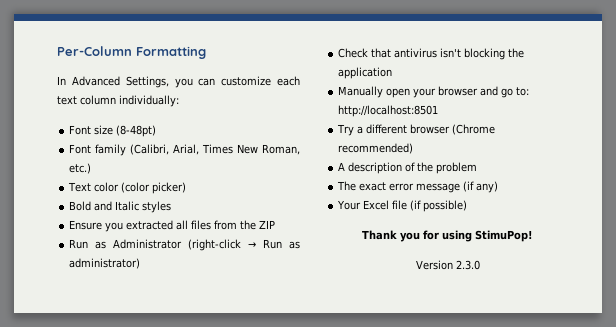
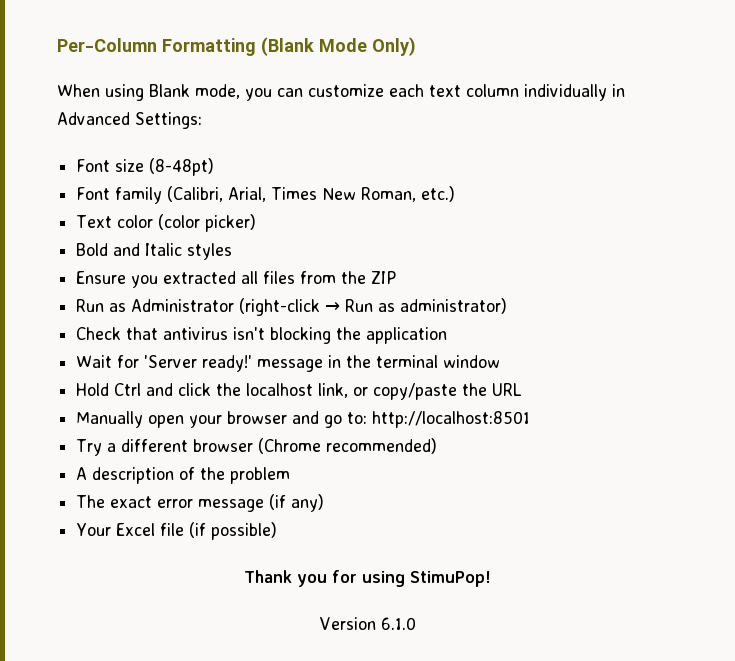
[57,76,169,88] // In Advanced Settings, -> [261,37,416,56] [57,84,240,101] (Blank Mode Only) // When using Blank mode,
[119,95,179,107] individually: -> [524,84,625,101] [57,112,202,129] individually in Advanced Settings:
(393, 73) none -> [76,355,501,372] [76,383,523,400] // Wait for 'Server ready!' message in the terminal window // Hold Ctrl and click the localhost link, or copy/paste the URL
[455,260,480,270] 2.3.0 -> [380,617,416,630] 6.1.0

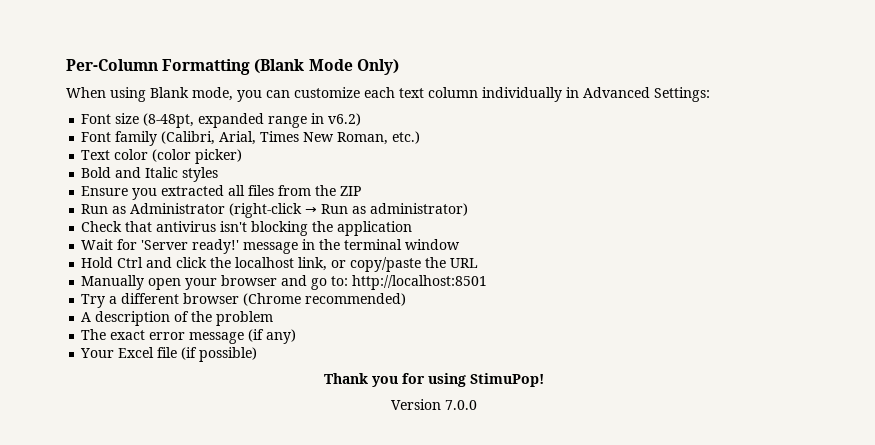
[149,158,215,176] (8-48pt) -> [143,113,362,128] (8-48pt, expanded range in v6.2)
[380,617,416,630] 6.1.0 -> [444,400,477,410] 7.0.0

